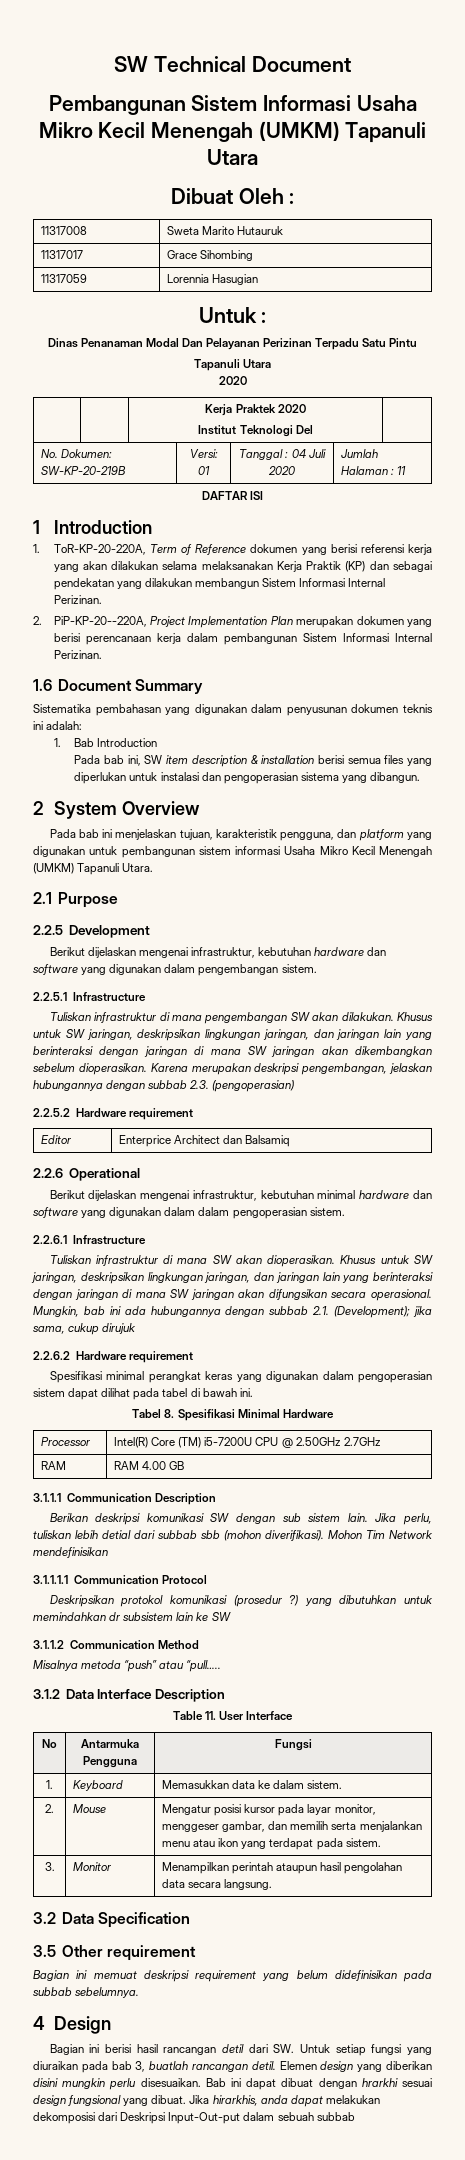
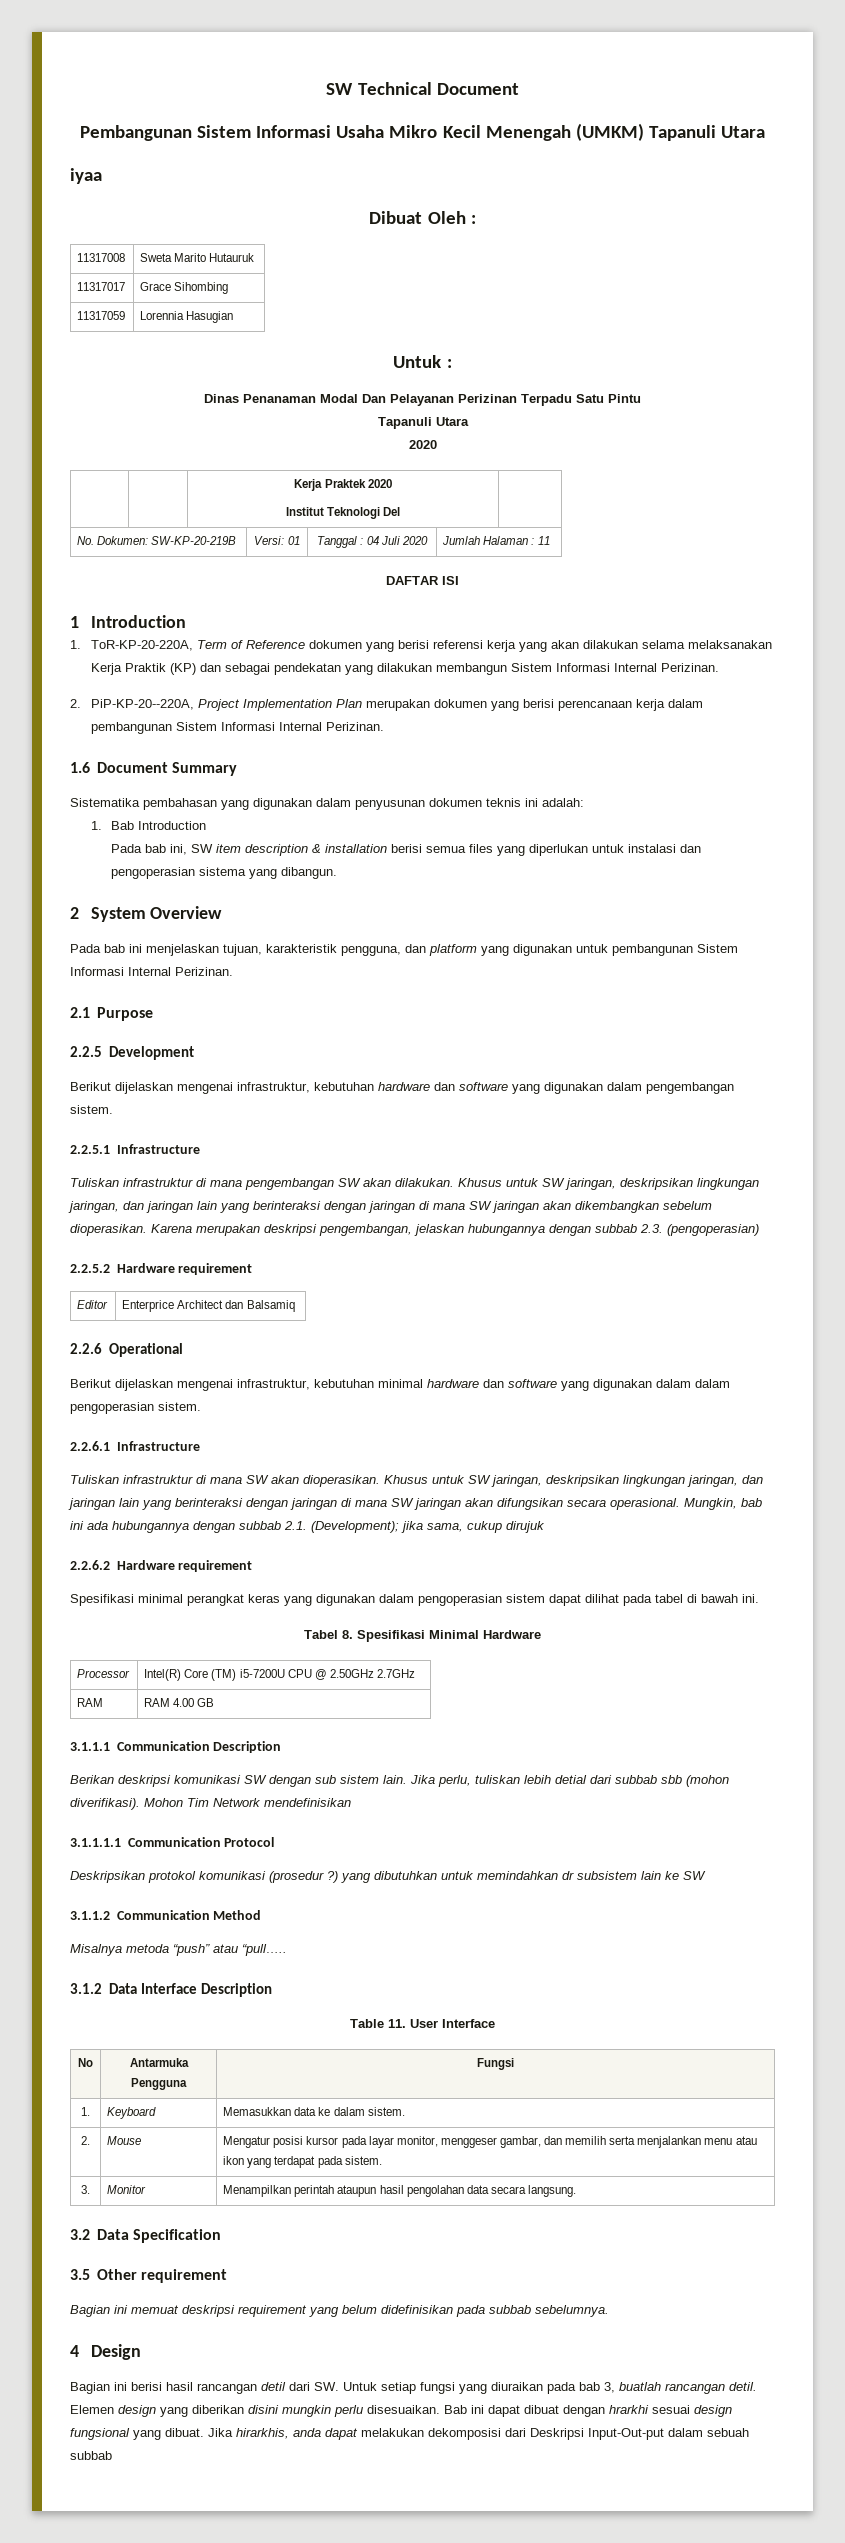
(258, 157) none -> [70,168,102,184] // iyaa
[198,846,432,857] [33,863,154,875] sistem informasi Usaha Mikro Kecil Menengah (UMKM) Tapanuli Utara. -> [697,944,738,953] [70,967,233,976] Sistem Informasi Internal Perizinan.

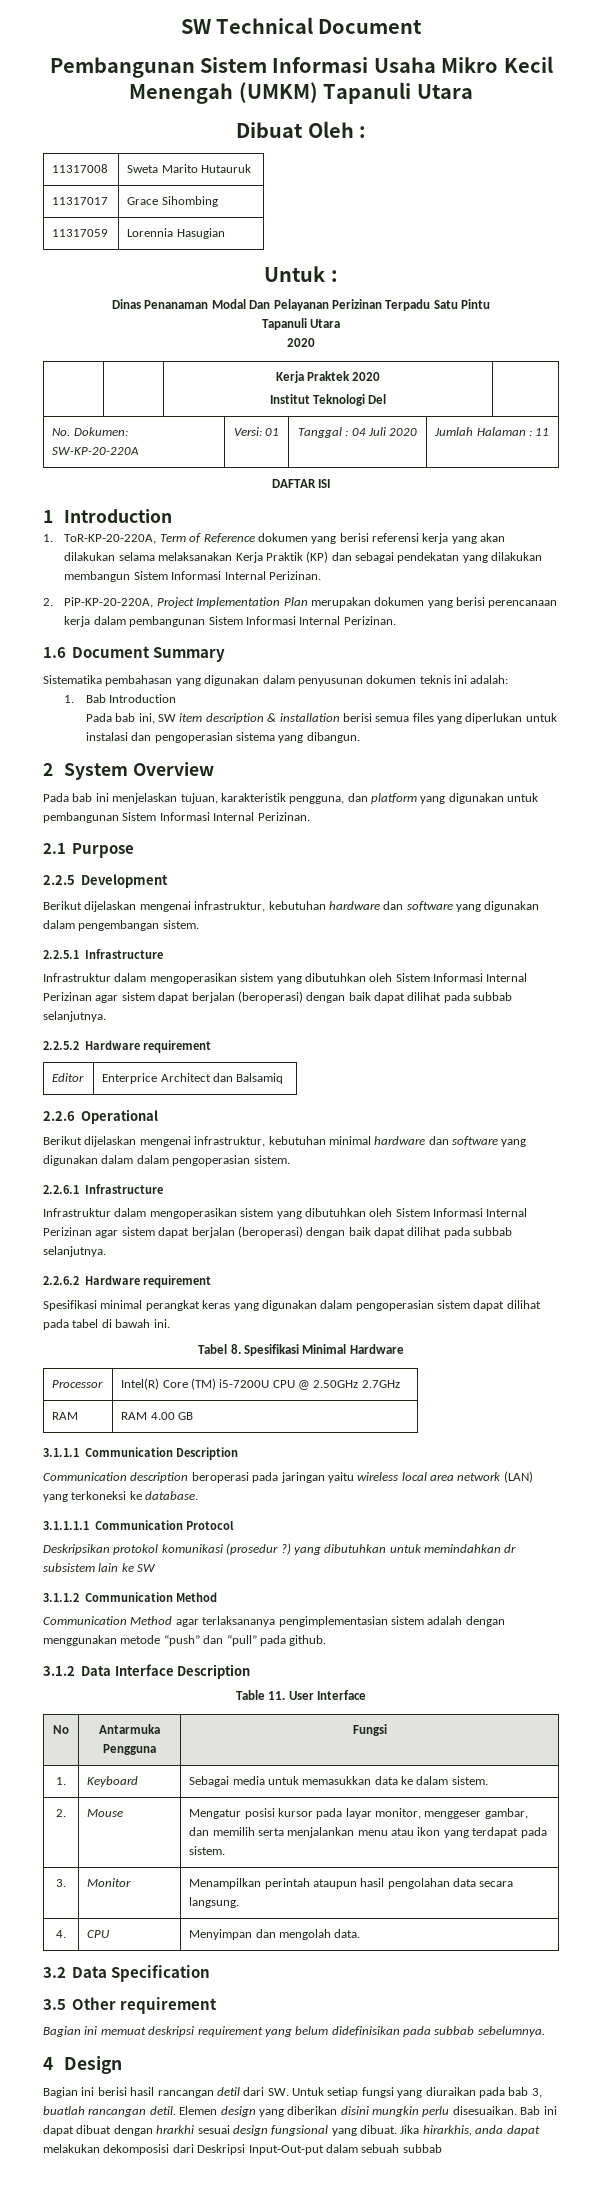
[70,168,102,184] // iyaa -> (473, 91) none
[151,536,237,545] SW-KP-20-219B -> [52,447,140,455] SW-KP-20-220A
[90,699,194,710] PiP-KP-20--220A, -> [64,597,154,608] PiP-KP-20-220A,
[70,1178,759,1190] [68,1201,712,1213] [70,1224,759,1236] Tuliskan infrastruktur di mana pengembangan SW akan dilakukan. Khusus untuk SW jaringan, deskripsikan lingkungan jaringan, dan jaringan lain yang berinteraksi dengan jaringan di mana SW jaringan akan dikembangkan sebelum dioperasikan. Karena merupakan deskripsi pengembangan, jelaskan hubungannya dengan subbab 2.3. (pengoperasian) -> [43,973,528,984] [43,991,513,1003] [43,1011,106,1022] Infrastruktur dalam mengoperasikan sistem yang dibutuhkan oleh Sistem Informasi Internal Perizinan agar sistem dapat berjalan (beroperasi) dengan baik dapat dilihat pada subbab selanjutnya.
[70,1475,763,1487] [68,1498,762,1510] [70,1521,545,1533] Tuliskan infrastruktur di mana SW akan dioperasikan. Khusus untuk SW jaringan, deskripsikan lingkungan jaringan, dan jaringan lain yang berinteraksi dengan jaringan di mana SW jaringan akan difungsikan secara operasional. Mungkin, bab ini ada hubungannya dengan subbab 2.1. (Development); jika sama, cukup dirujuk -> [43,1208,528,1219] [43,1226,513,1238] [43,1246,106,1257] Infrastruktur dalam mengoperasikan sistem yang dibutuhkan oleh Sistem Informasi Internal Perizinan agar sistem dapat berjalan (beroperasi) dengan baik dapat dilihat pada subbab selanjutnya.
[70,1775,729,1787] [70,1798,351,1810] Berikan deskripsi komunikasi SW dengan sub sistem lain. Jika perlu, tuliskan lebih detial dari subbab sbb (mohon diverifikasi). Mohon Tim Network mendefinisikan -> [43,1471,533,1483] [43,1491,199,1502] Communication description beroperasi pada jaringan yaitu wireless local area network (LAN) yang terkoneksi ke database.
[70,1944,287,1956] Misalnya metoda “push” atau “pull….. -> [43,1616,505,1627] [43,1635,327,1646] Communication Method agar terlaksananya pengimplementasian sistem adalah dengan menggunakan metode “push” dan “pull” pada github.
[223,2107,292,2116] Memasukkan -> [189,1776,372,1787] Sebagai media untuk memasukkan
(576, 2191) none -> [56,1930,66,1938] [87,1930,111,1938] [189,1929,361,1940] // 4. | CPU | Menyimpan dan mengolah data.

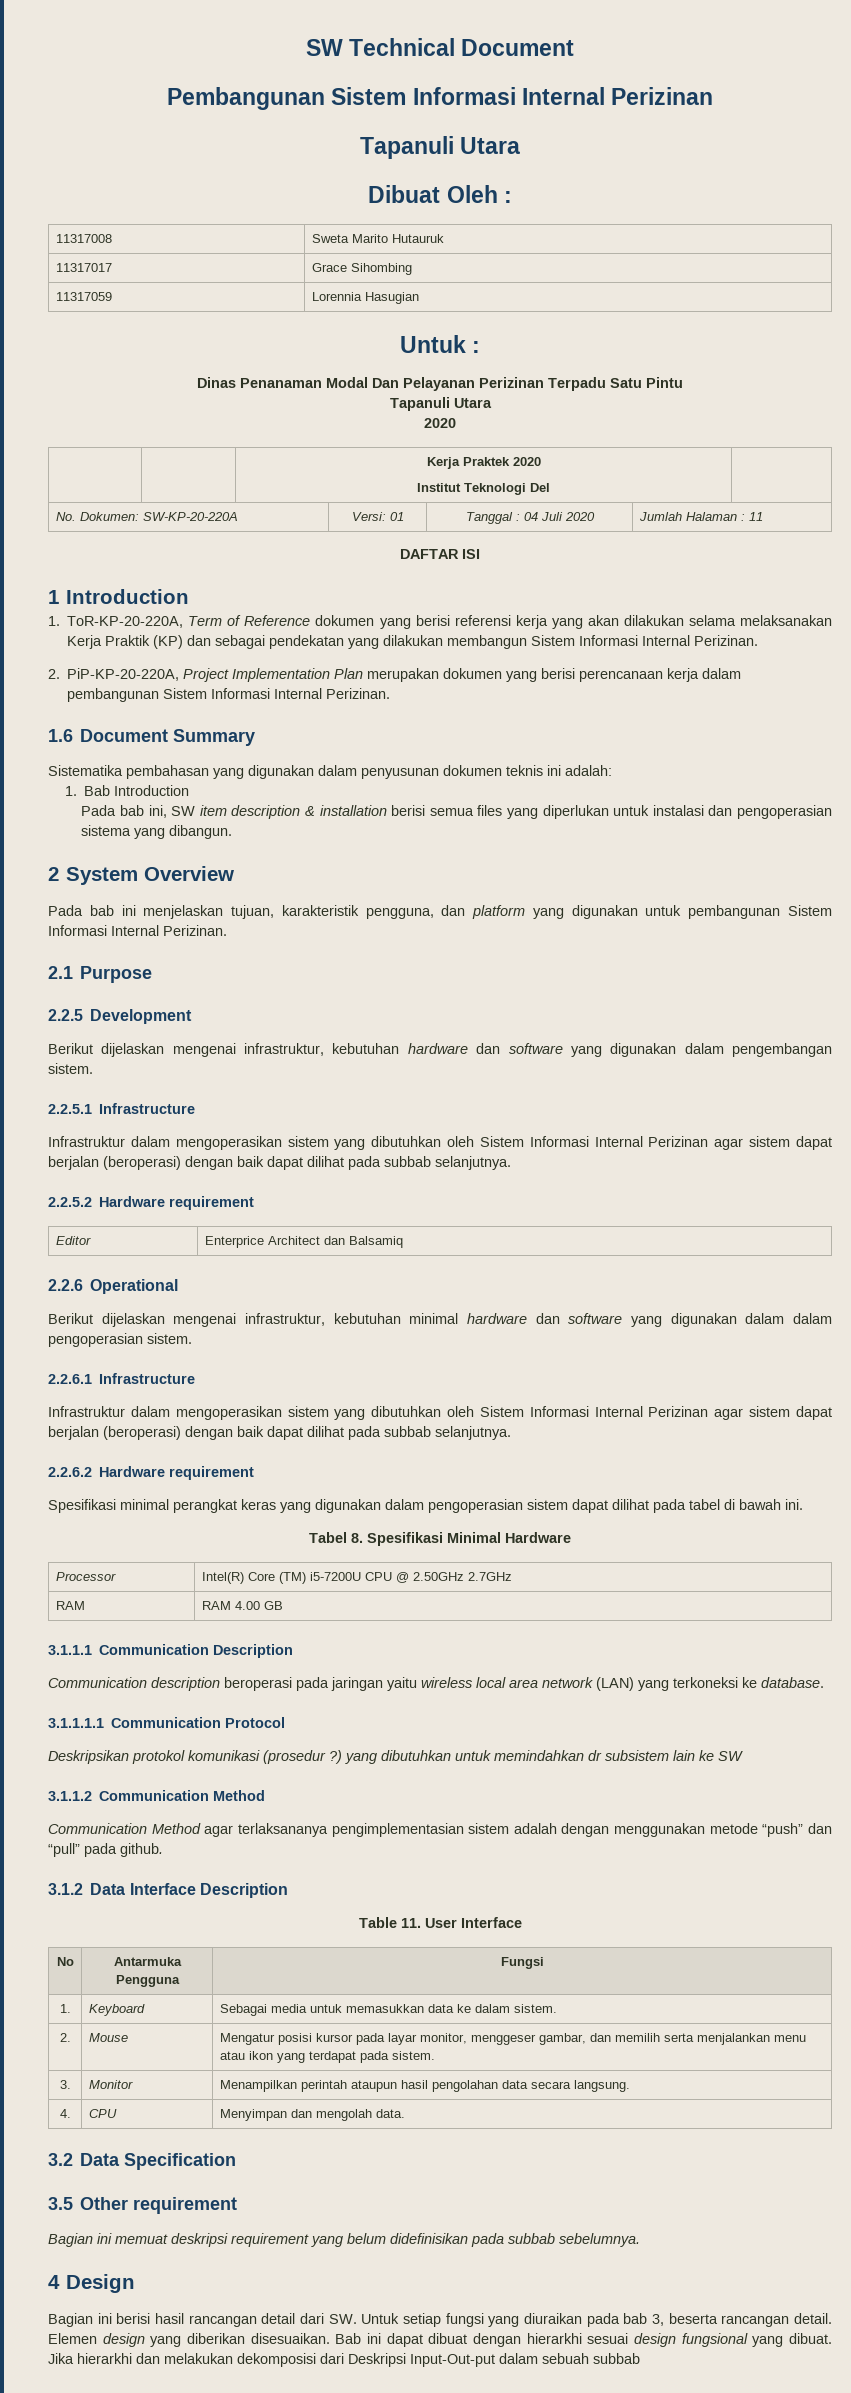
[373,56,553,73] [129,82,318,104] Usaha Mikro Kecil Menengah (UMKM) -> [521,87,713,105] Internal Perizinan //
[216,2087,240,2096] detil -> [261,2313,296,2324] detail
[43,2106,176,2117] buatlah rancangan detil. -> [668,2313,832,2327] beserta rancangan detail.
[340,2106,450,2117] disini mungkin perlu -> (245, 2338) none
[156,2125,195,2134] hrarkhi -> [526,2333,582,2344] hierarkhi
[422,2125,540,2136] hirarkhis, anda dapat -> [77,2353,160,2364] hierarkhi dan

